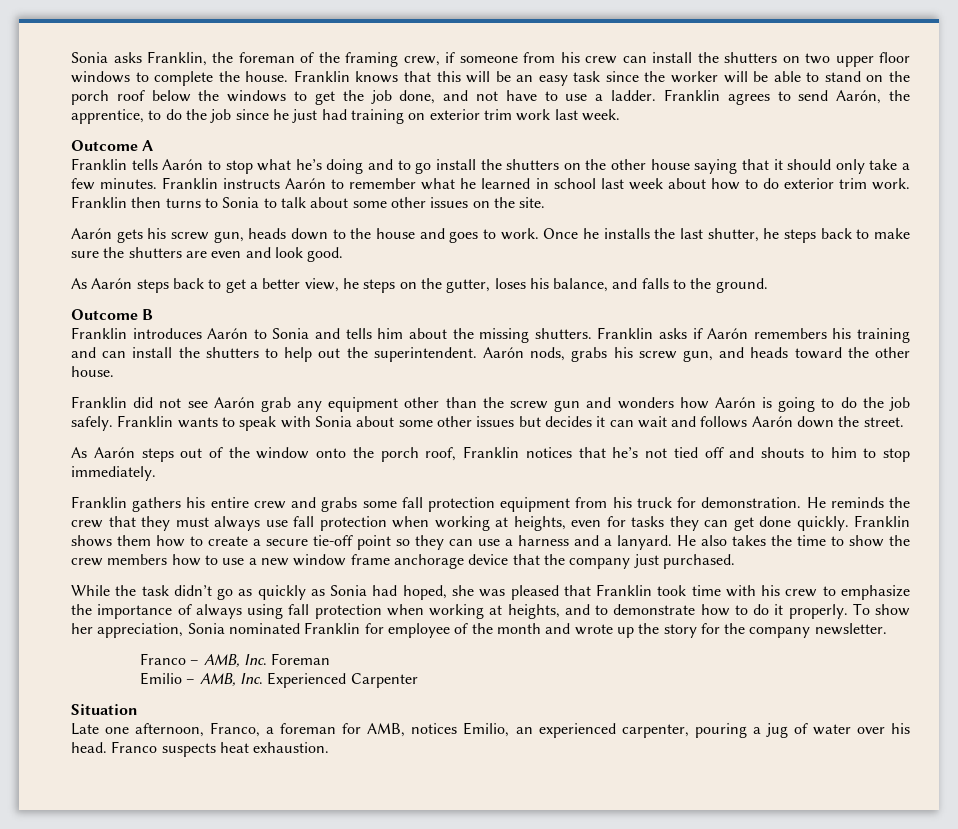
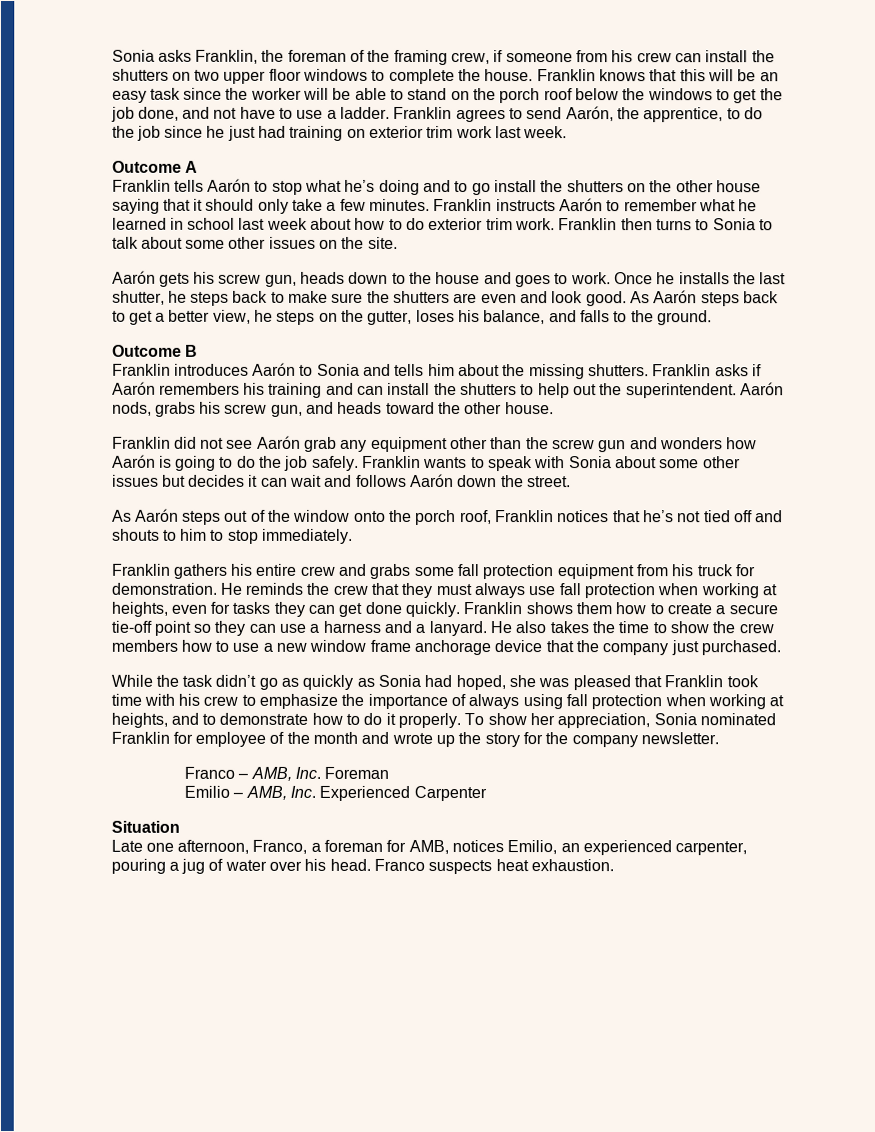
(344, 254) // -> (627, 299) none

